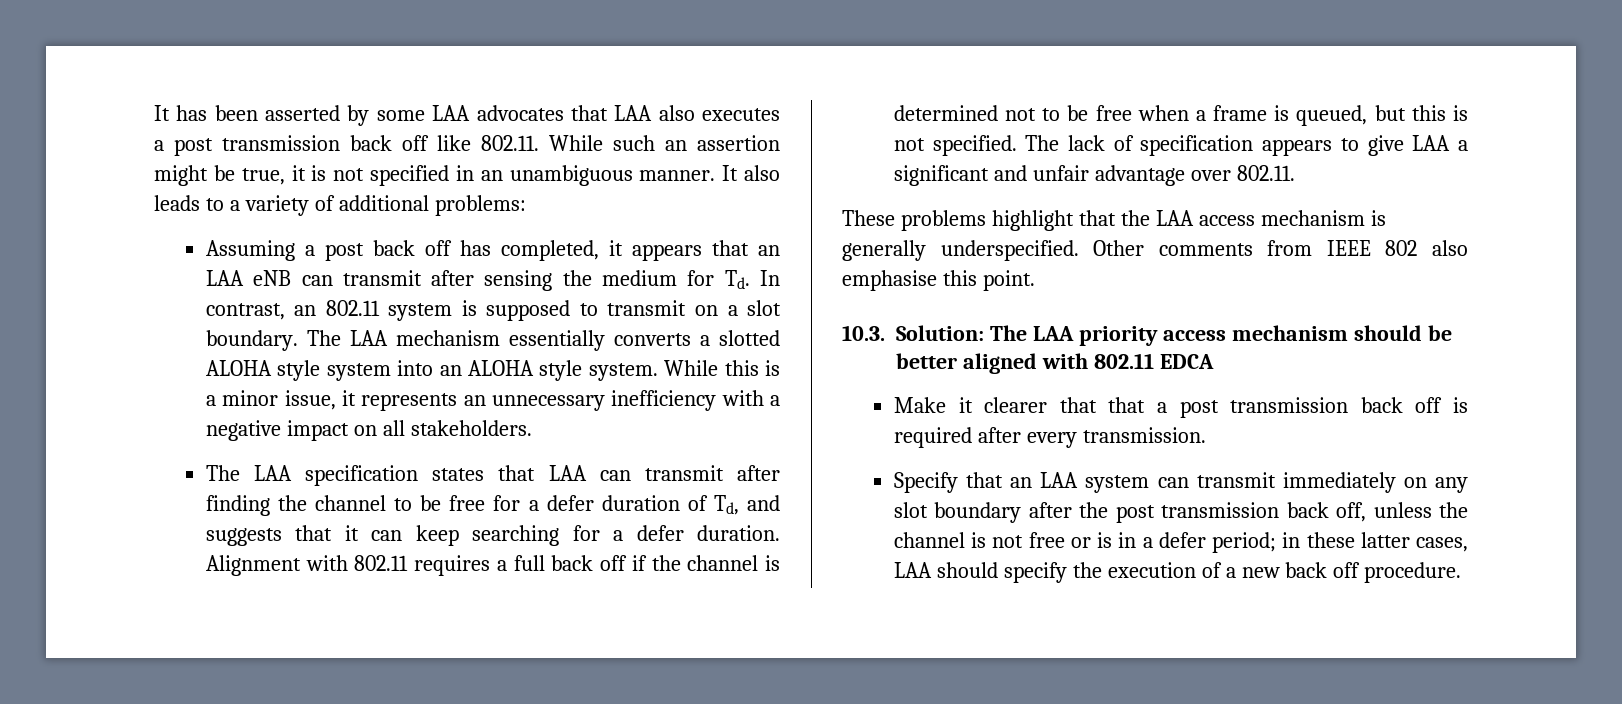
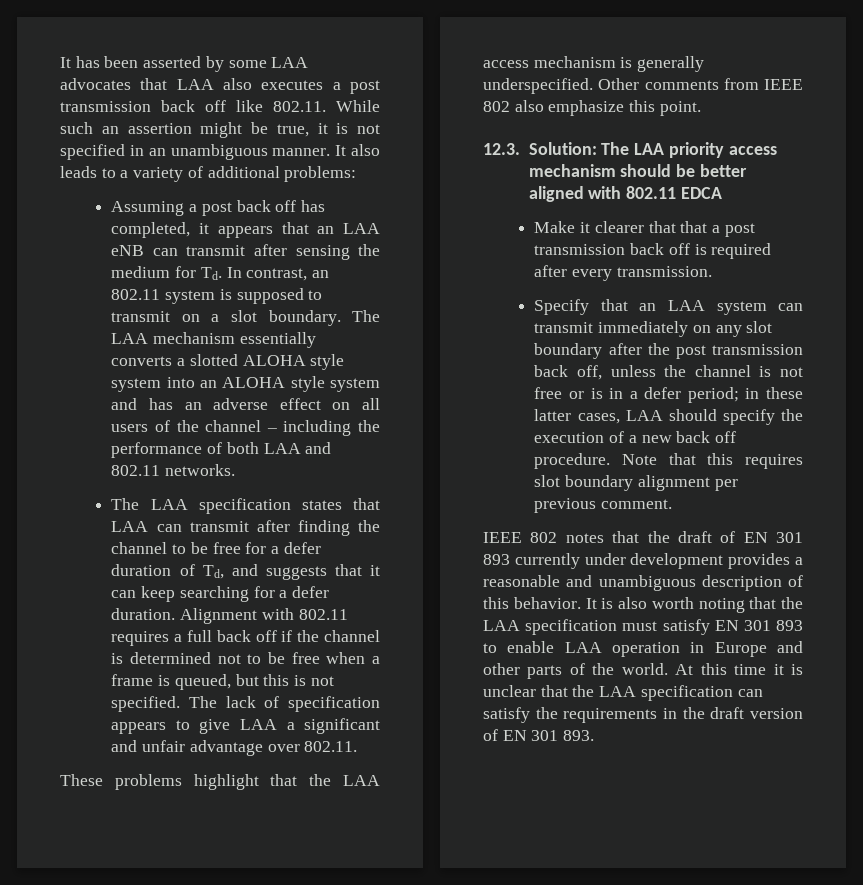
[588,360,780,381] [205,390,780,411] [205,420,532,441] system. While this is a minor issue, it represents an unnecessary inefficiency with a negative impact on all stakeholders. -> [330,378,380,392] [111,398,380,410] [111,420,380,436] [111,442,332,458] [111,464,236,476] system and has an adverse effect on all users of the channel – including the performance of both LAA and 802.11 networks.
[842,270,937,291] emphasise -> [548,100,625,116] emphasize
[842,325,885,341] 10.3. -> [483,143,520,155] 12.3.
(1462, 572) none -> [622,453,803,469] [534,475,738,491] [534,498,673,513] [483,531,803,543] [483,553,803,569] [483,575,803,591] [483,597,803,613] [483,619,803,635] [483,641,803,657] [483,663,803,679] [483,685,763,701] [483,707,803,723] [483,729,595,741] Note that this requires slot boundary alignment per previous comment. // IEEE 802 notes that the draft of EN 301 893 currently under development provides a reasonable and unambiguous description of this behavior. It is also worth noting that the LAA specification must satisfy EN 301 893 to enable LAA operation in Europe and other parts of the world. At this time it is unclear that the LAA specification can satisfy the requirements in the draft version of EN 301 893.

